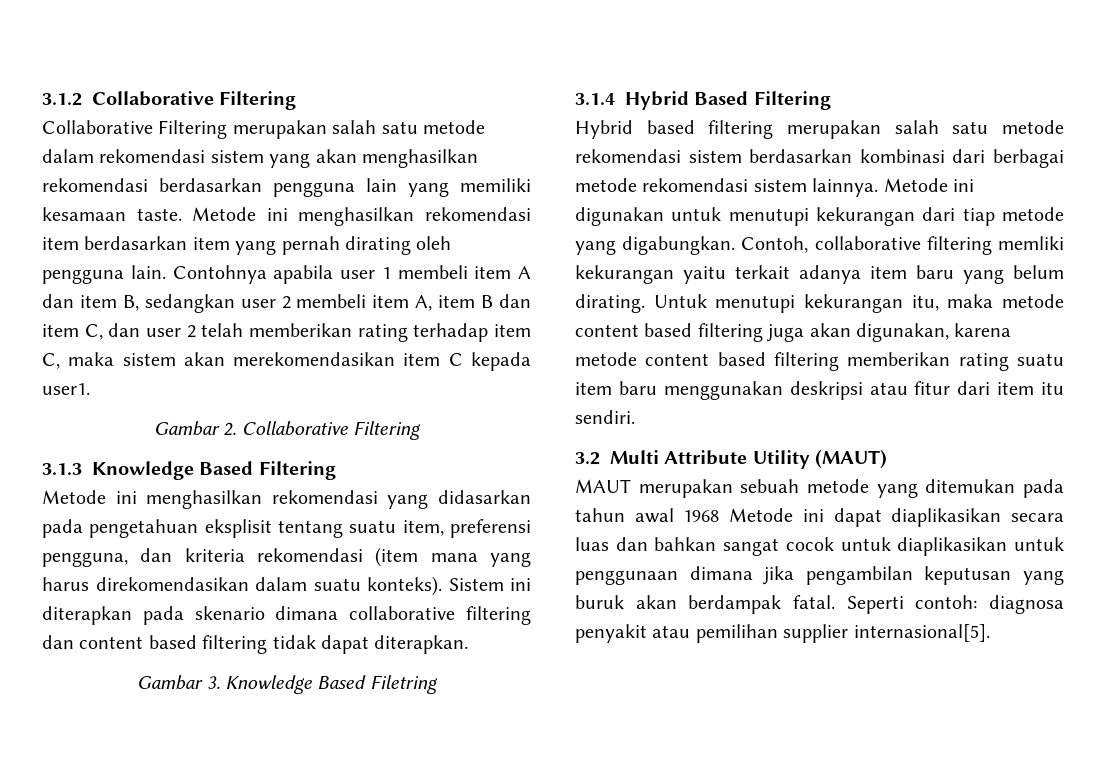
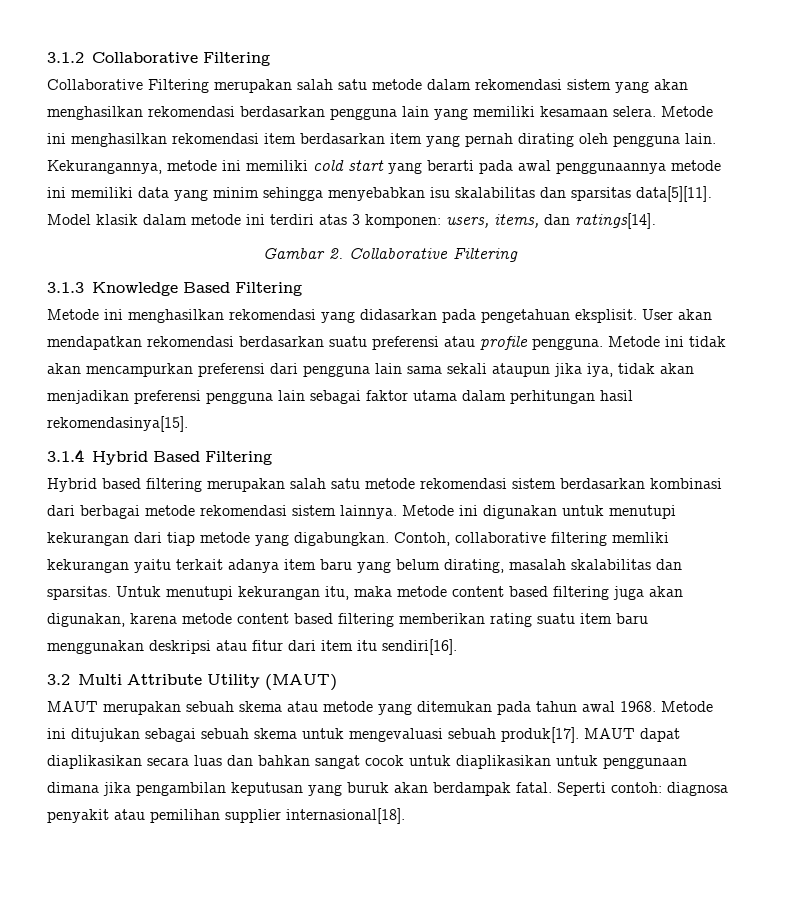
[136,208,182,221] taste. -> [613,106,656,117] selera.
[172,265,531,284] [42,294,532,313] [42,323,531,342] [42,352,531,371] [42,383,90,395] Contohnya apabila user 1 membeli item A dan item B, sedangkan user 2 membeli item A, item B dan item C, dan user 2 telah memberikan rating terhadap item C, maka sistem akan merekomendasikan item C kepada user1. -> [47,160,721,174] [47,186,712,202] [47,213,656,229] Kekurangannya, metode ini memiliki cold start yang berarti pada awal penggunaannya metode ini memiliki data yang minim sehingga menyebabkan isu skalabilitas dan sparsitas data[5][11]. Model klasik dalam metode ini terdiri atas 3 komponen: users, items, dan ratings[14].
[204,519,531,538] [42,547,531,567] [42,576,531,596] [42,606,531,625] [42,635,469,654] [137,675,438,694] eksplisit tentang suatu item, preferensi pengguna, dan kriteria rekomendasi (item mana yang harus direkomendasikan dalam suatu konteks). Sistem ini diterapkan pada skenario dimana collaborative filtering dan content based filtering tidak dapat diterapkan. // Gambar 3. Knowledge Based Filetring -> [575,309,712,323] [47,336,726,350] [47,363,694,377] [47,390,633,404] [47,416,188,432] eksplisit. User akan mendapatkan rekomendasi berdasarkan suatu preferensi atau profile pengguna. Metode ini tidak akan mencampurkan preferensi dari pengguna lain sama sekali ataupun jika iya, tidak akan menjadikan preferensi pengguna lain sebagai faktor utama dalam perhitungan hasil rekomendasinya[15].
[575,294,645,313] dirating. -> [444,559,682,573] [47,586,111,600] dirating, masalah skalabilitas dan sparsitas.
[575,410,635,424] sendiri. -> [382,639,457,655] sendiri[16].
(800, 486) none -> [239,701,318,712] skema atau
[683,508,824,522] 1968 Metode ini -> [620,701,713,712] [47,727,635,743] 1968. Metode ini ditujukan sebagai sebuah skema untuk mengevaluasi sebuah produk[17]. MAUT
[853,624,990,642] internasional[5]. -> [286,808,405,824] internasional[18].

